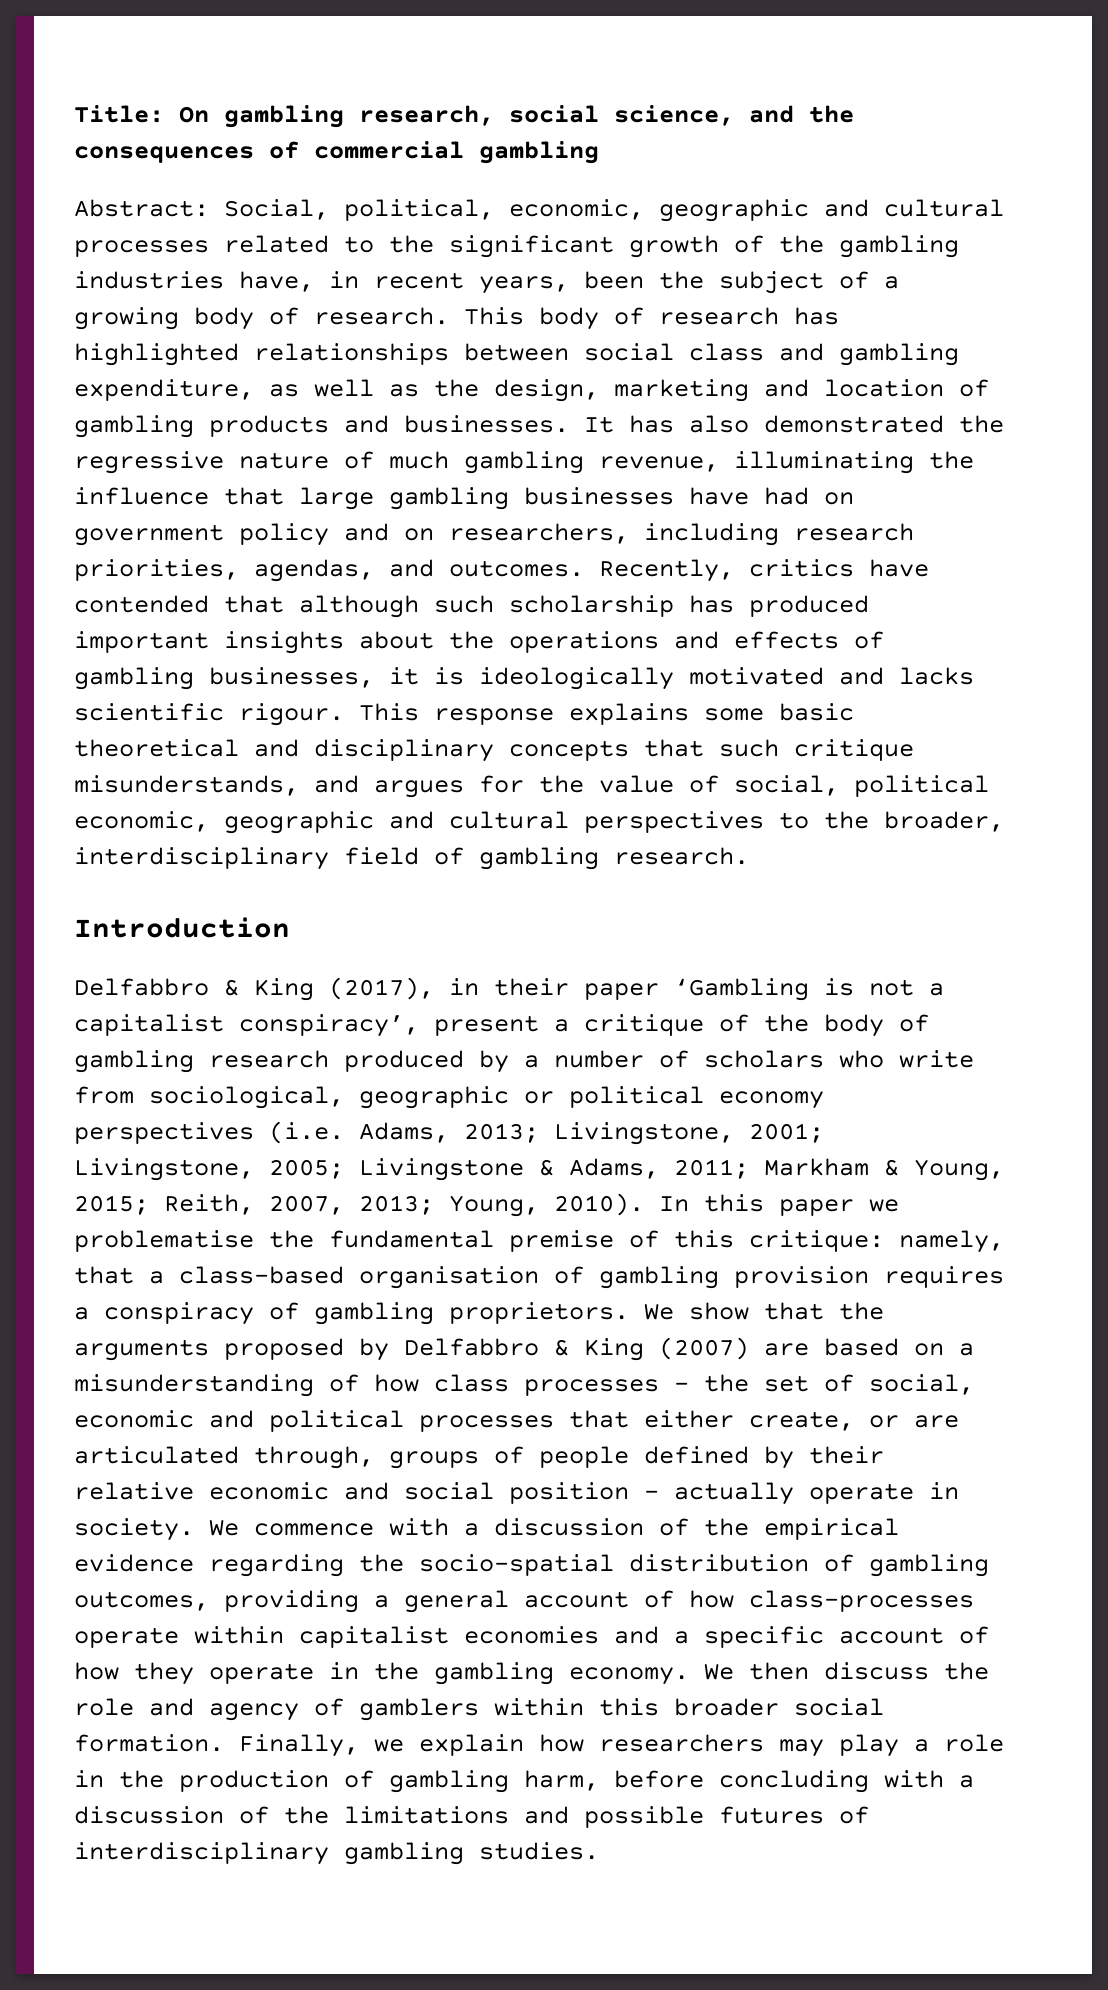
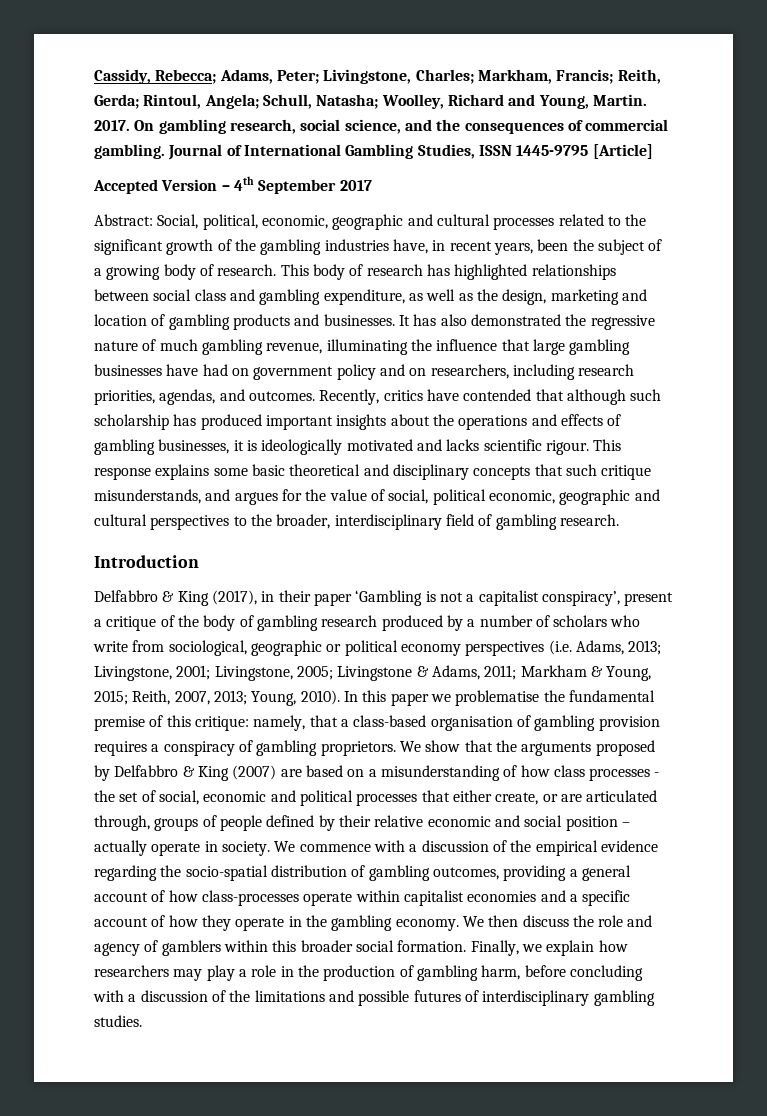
[74,105,164,123] Title: -> [94,69,661,84] [94,94,647,109] [94,120,130,131] Cassidy, Rebecca; Adams, Peter; Livingstone, Charles; Markham, Francis; Reith, Gerda; Rintoul, Angela; Schull, Natasha; Woolley, Richard and Young, Martin. 2017.
[479,141,599,164] gambling -> [94,144,653,160] [93,176,372,194] gambling. Journal of International Gambling Studies, ISSN 1445-9795 [Article] // Accepted Version – 4th September 2017

